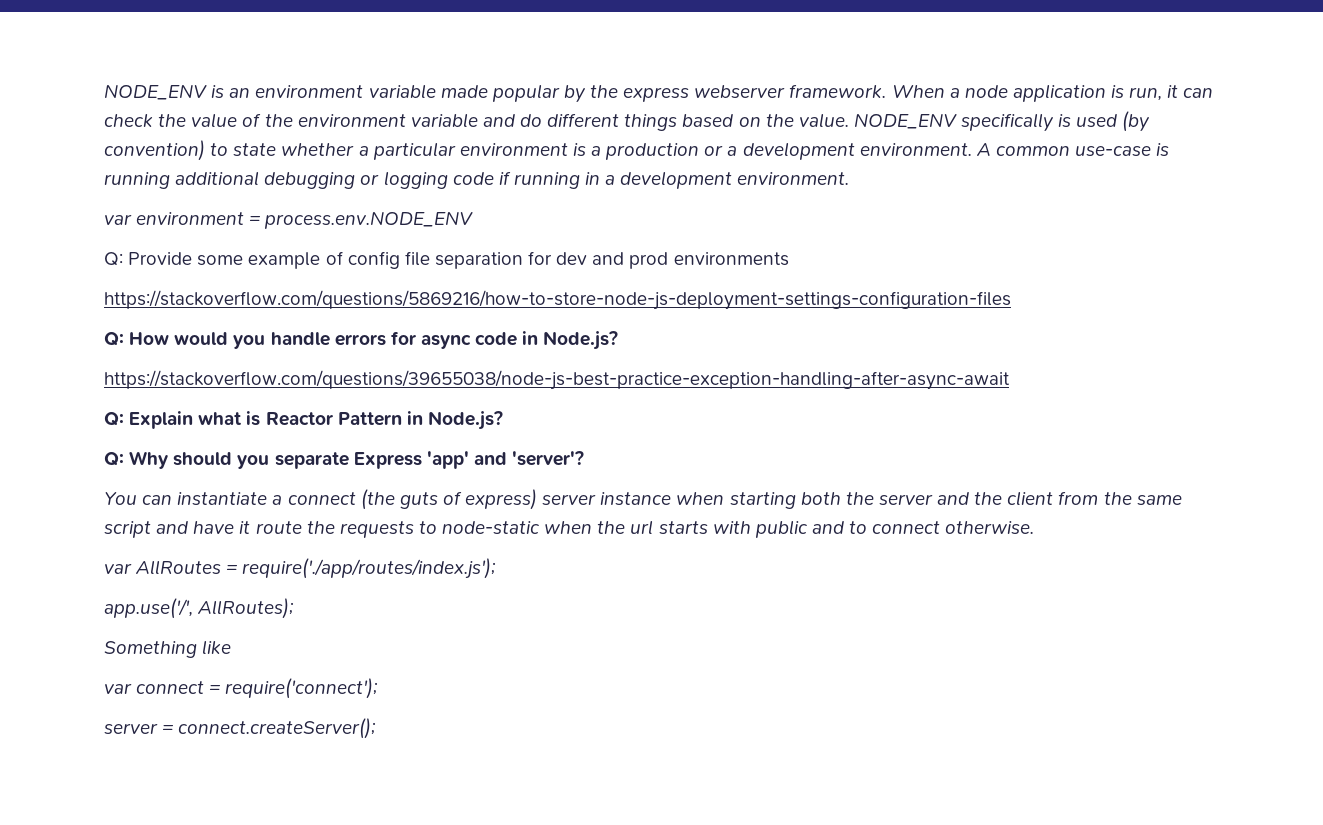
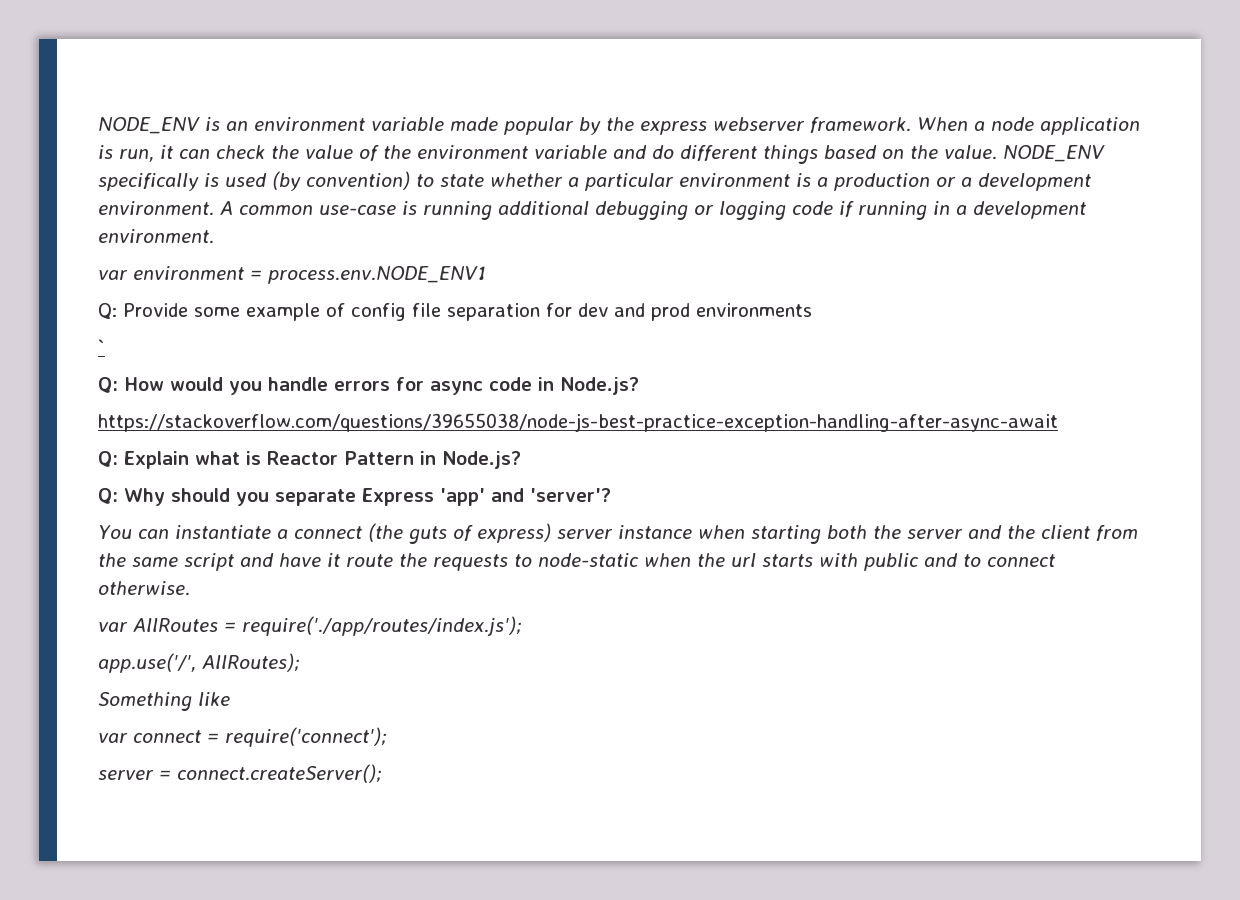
[264,211,474,229] process.env.NODE_ENV -> [268,266,486,284] process.env.NODE_ENV1
[104,290,1011,310] https://stackoverflow.com/questions/5869216/how-to-store-node-js-deployment-settings-configuration-files -> [98,339,105,354] `

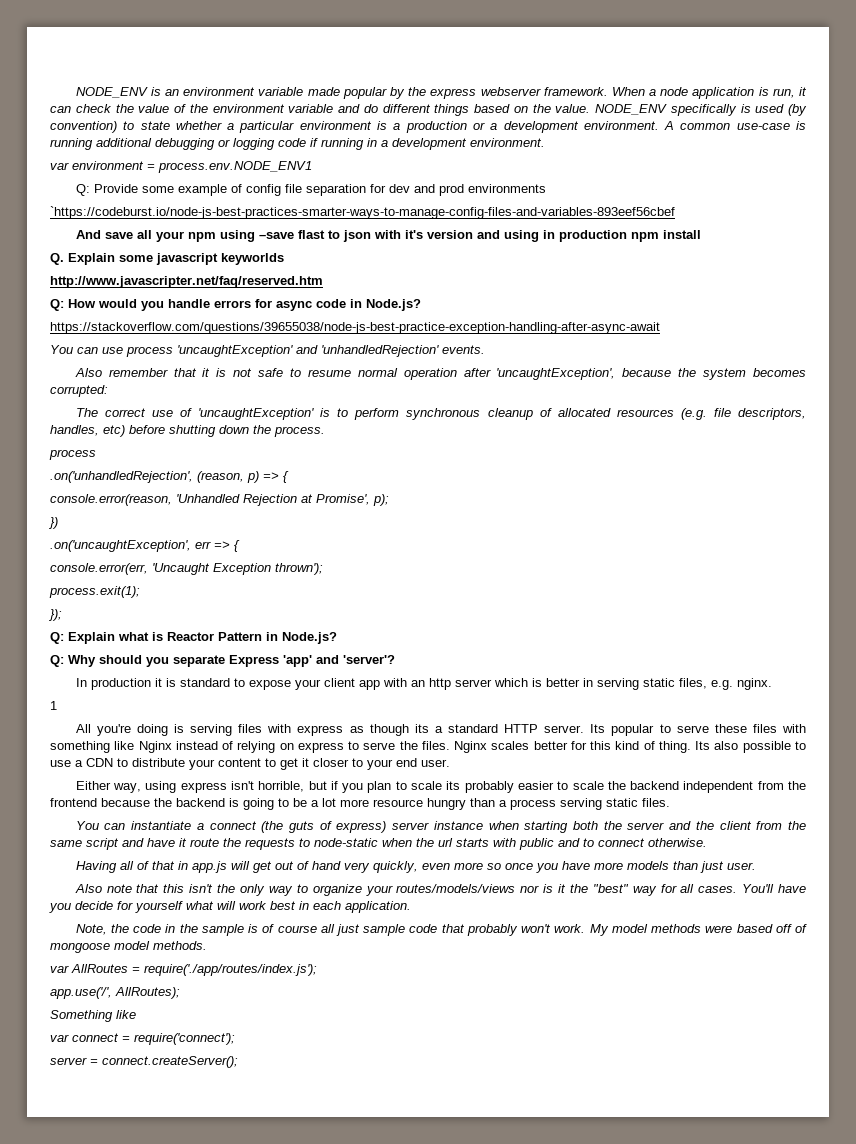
[98,339,105,354] ` -> [50,206,675,219] [75,230,701,242] [50,253,284,265] [50,276,323,288] `https://codeburst.io/node-js-best-practices-smarter-ways-to-manage-config-files-and-variables-893eef56cbef // And save all your npm using –save flast to json with it's version and using in production npm install // Q. Explain some javascript keyworlds // http://www.javascripter.net/faq/reserved.htm
(1058, 422) none -> [50,345,485,357] [74,368,806,380] [50,385,108,397] [75,408,806,420] [50,425,325,437] [49,449,96,460] [50,471,289,483] [50,494,389,506] [48,517,58,529] [50,540,240,552] [50,563,323,575] [49,586,140,598] [48,609,62,621] // You can use process 'uncaughtException' and 'unhandledRejection' events. // Also remember that it is not safe to resume normal operation after 'uncaughtException', because the system becomes corrupted: // The correct use of 'uncaughtException' is to perform synchronous cleanup of allocated resources (e.g. file descriptors, handles, etc) before shutting down the process. // process // .on('unhandledRejection', (reason, p) => { // console.error(reason, 'Unhandled Rejection at Promise', p); // }) // .on('uncaughtException', err => { // console.error(err, 'Uncaught Exception thrown'); // process.exit(1); // });
(611, 495) none -> [75,678,772,690] [50,701,57,710] [75,724,807,736] [50,741,806,753] [50,758,450,770] [75,781,806,793] [50,798,670,810] // In production it is standard to expose your client app with an http server which is better in serving static files, e.g. nginx. // 1 // All you're doing is serving files with express as though its a standard HTTP server. Its popular to serve these files with something like Nginx instead of relying on express to serve the files. Nginx scales better for this kind of thing. Its also possible to use a CDN to distribute your content to get it closer to your end user. // Either way, using express isn't horrible, but if you plan to scale its probably easier to scale the backend independent from the frontend because the backend is going to be a lot more resource hungry than a process serving static files.
(190, 588) none -> [75,861,756,873] [74,884,807,896] [49,901,411,913] [75,924,808,936] [50,941,207,953] // Having all of that in app.js will get out of hand very quickly, even more so once you have more models than just user. // Also note that this isn't the only way to organize your routes/models/views nor is it the "best" way for all cases. You'll have you decide for yourself what will work best in each application. // Note, the code in the sample is of course all just sample code that probably won't work. My model methods were based off of mongoose model methods.

